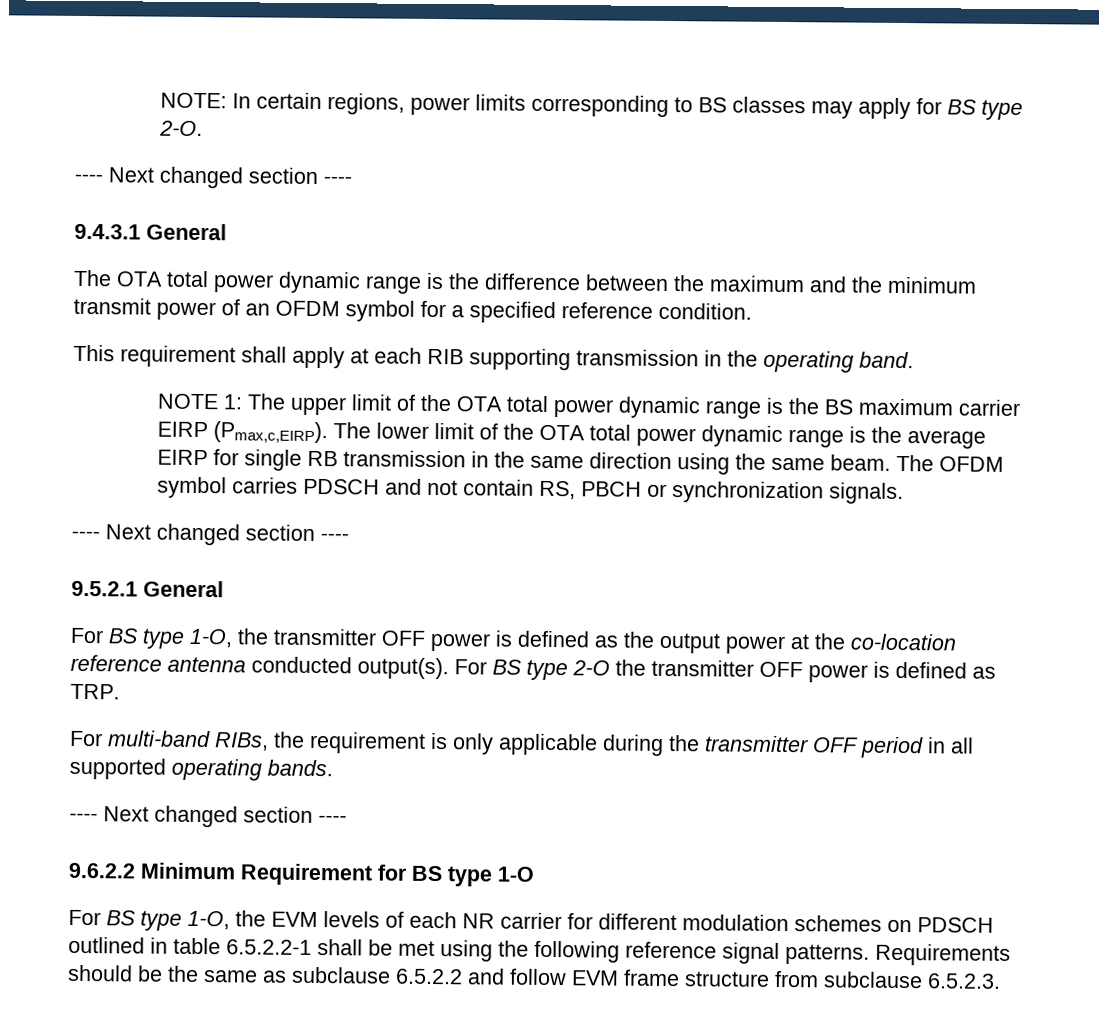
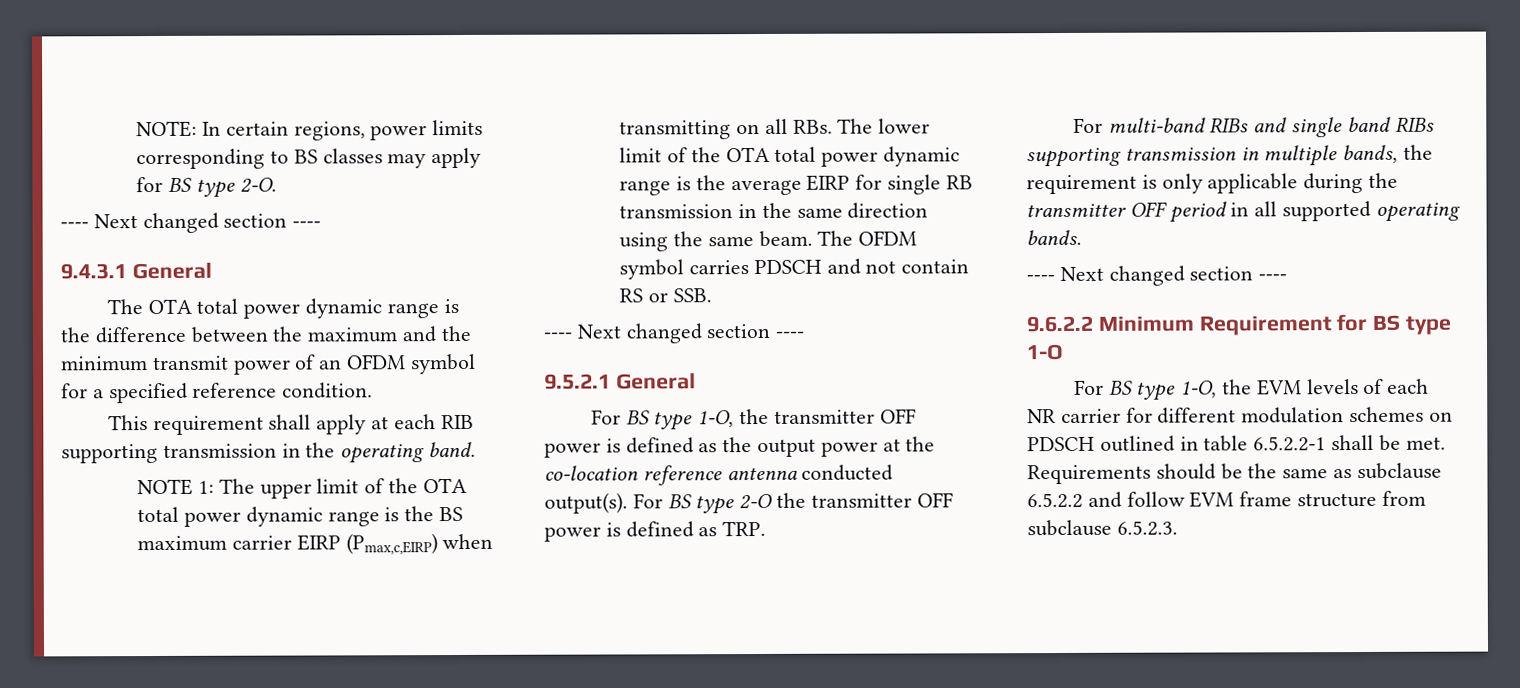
[213,421,329,444] (Pmax,c,EIRP). -> [345,533,494,555] [619,118,833,140] (Pmax,c,EIRP) when transmitting on all RBs.
[539,480,905,505] RS, PBCH or synchronization signals. -> [619,288,712,303] RS or SSB.
[214,732,269,751] RIBs, -> [1209,116,1435,138] [1026,144,1399,168] RIBs and single band RIBs supporting transmission in multiple bands,
[398,940,870,965] met using the following reference signal patterns. -> [1405,436,1446,450] met.

